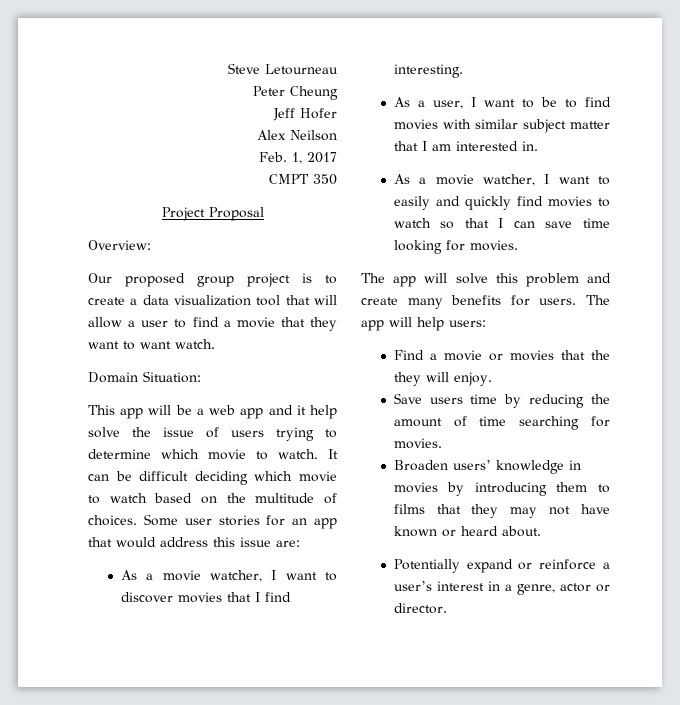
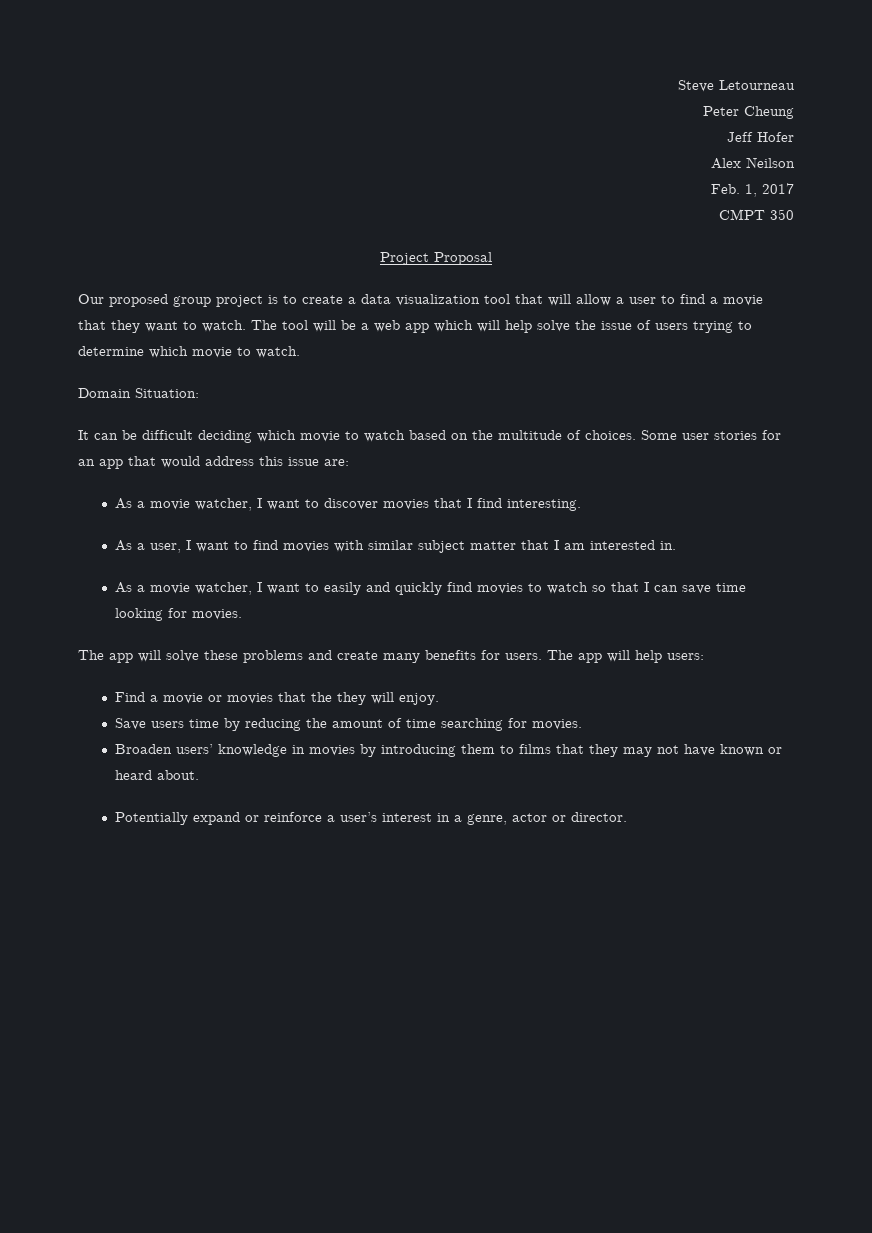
[88,240,151,250] // Overview: -> (492, 258) none
[140,339,215,349] [88,371,201,383] [88,405,144,419] want watch. // Domain Situation: // This app -> [202,320,308,332] watch. The tool
[268,405,306,415] and it -> [434,320,500,332] which will
(318, 454) none -> [78,388,199,398] // Domain Situation: //
[540,97,577,108] be to -> (249, 545) none
[495,273,579,287] this problem -> [204,650,303,663] these problems

